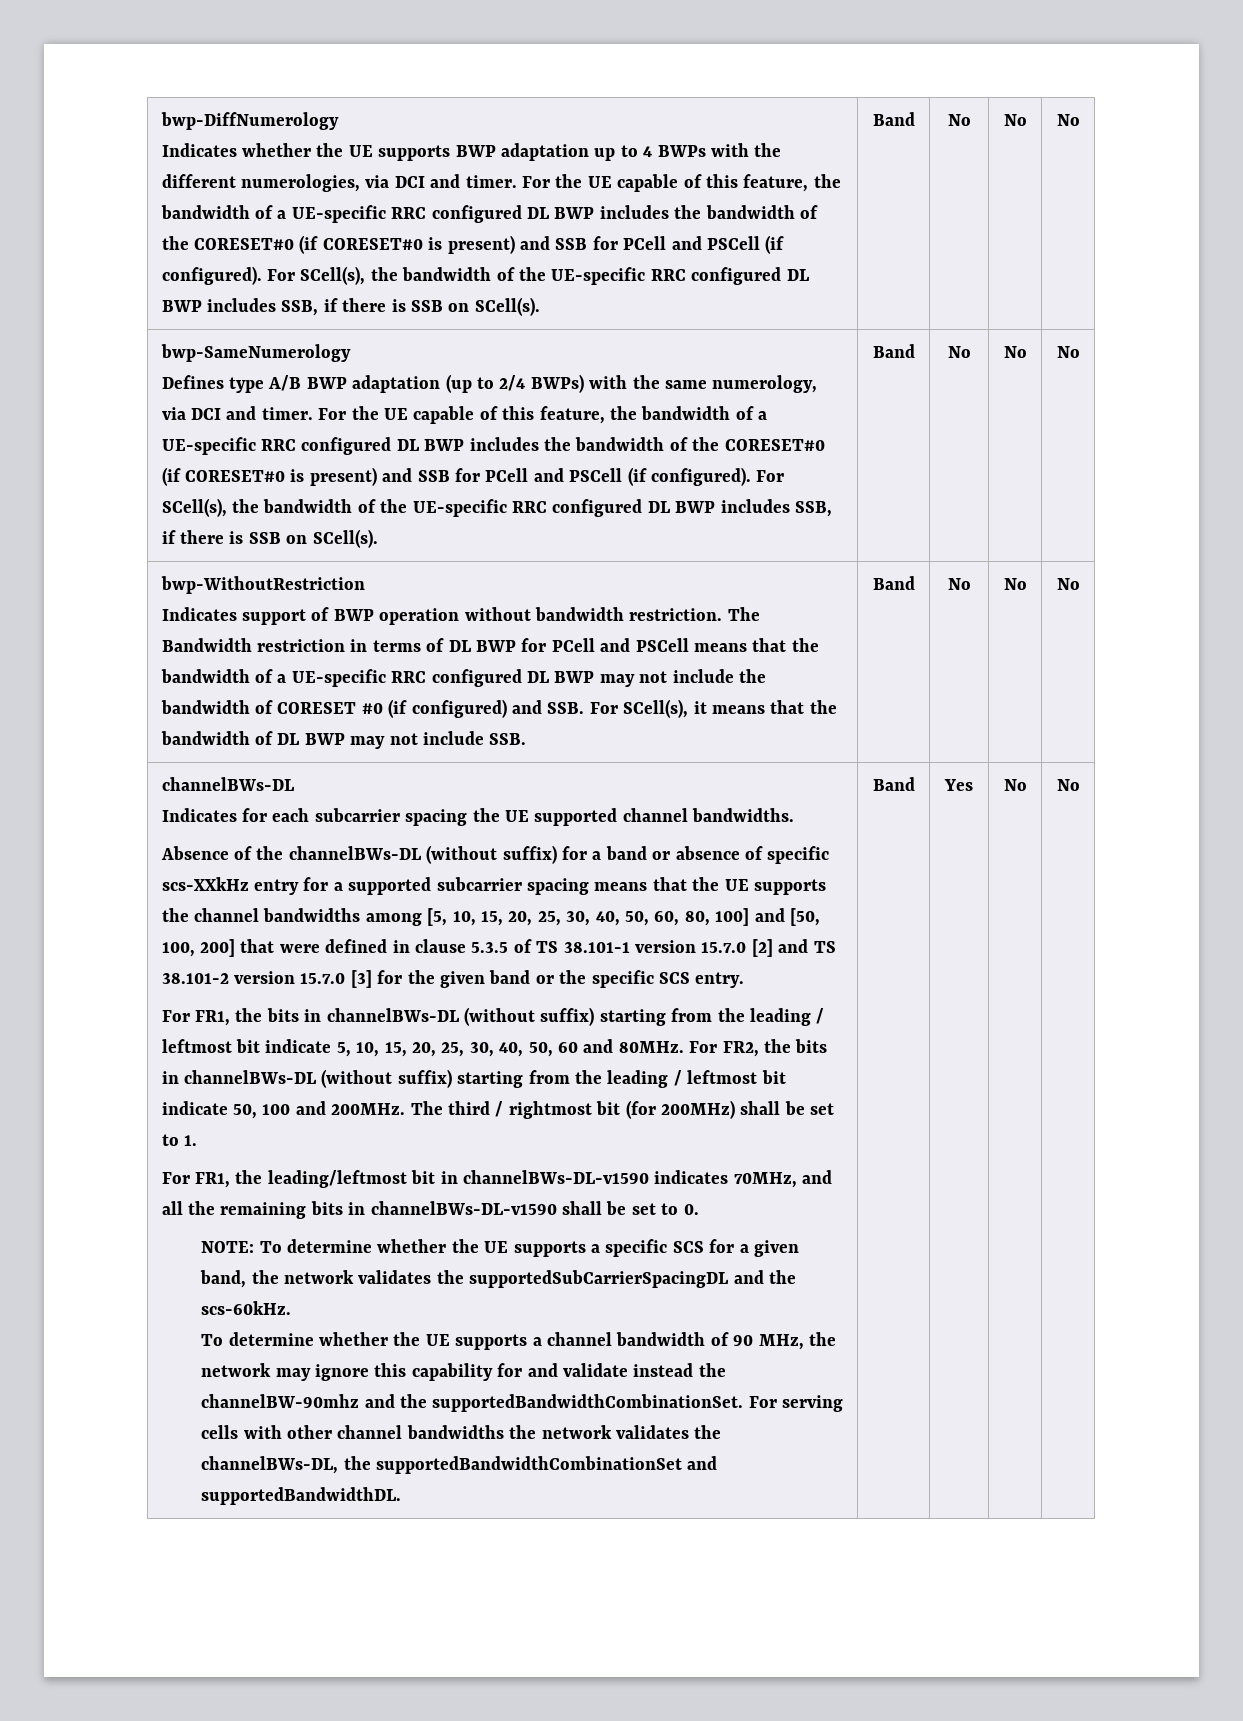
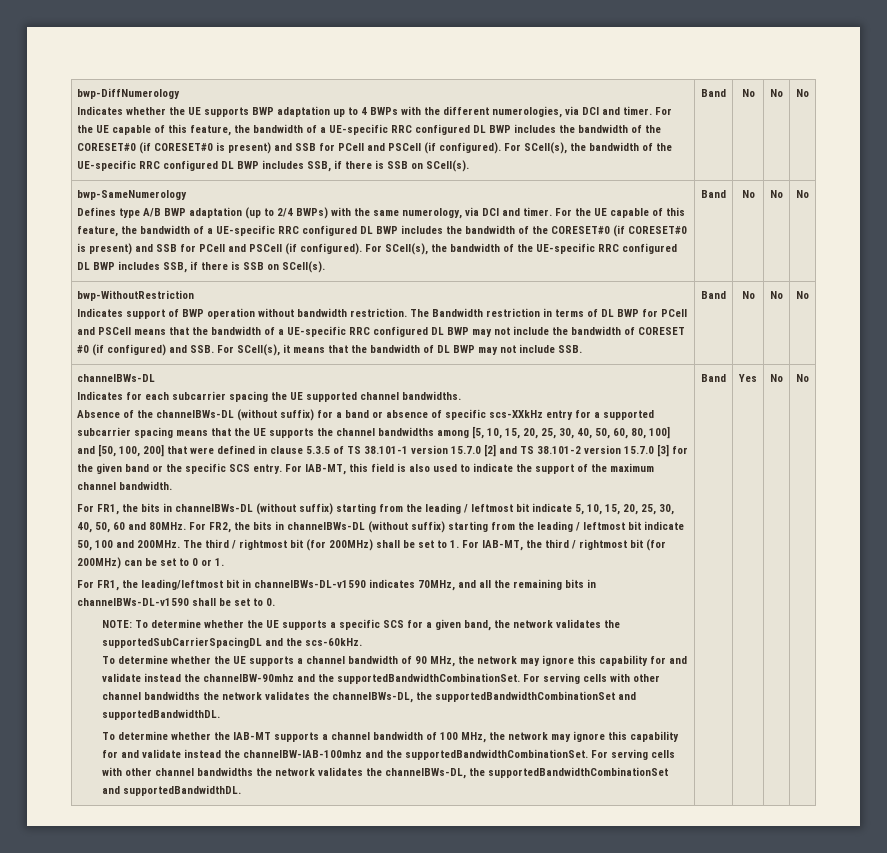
(745, 980) none -> [284,463,654,475] [76,481,172,490] For IAB-MT, this field is also used to indicate the support of the maximum channel bandwidth.
(198, 1140) none -> [461,539,666,551] [76,557,224,569] For IAB-MT, the third / rightmost bit (for 200MHz) can be set to 0 or 1.
(402, 1496) none -> [102,731,680,743] [102,749,676,760] [102,767,670,779] [102,785,242,796] // To determine whether the IAB-MT supports a channel bandwidth of 100 MHz, the network may ignore this capability for and validate instead the channelBW-IAB-100mhz and the supportedBandwidthCombinationSet. For serving cells with other channel bandwidths the network validates the channelBWs-DL, the supportedBandwidthCombinationSet and supportedBandwidthDL.

